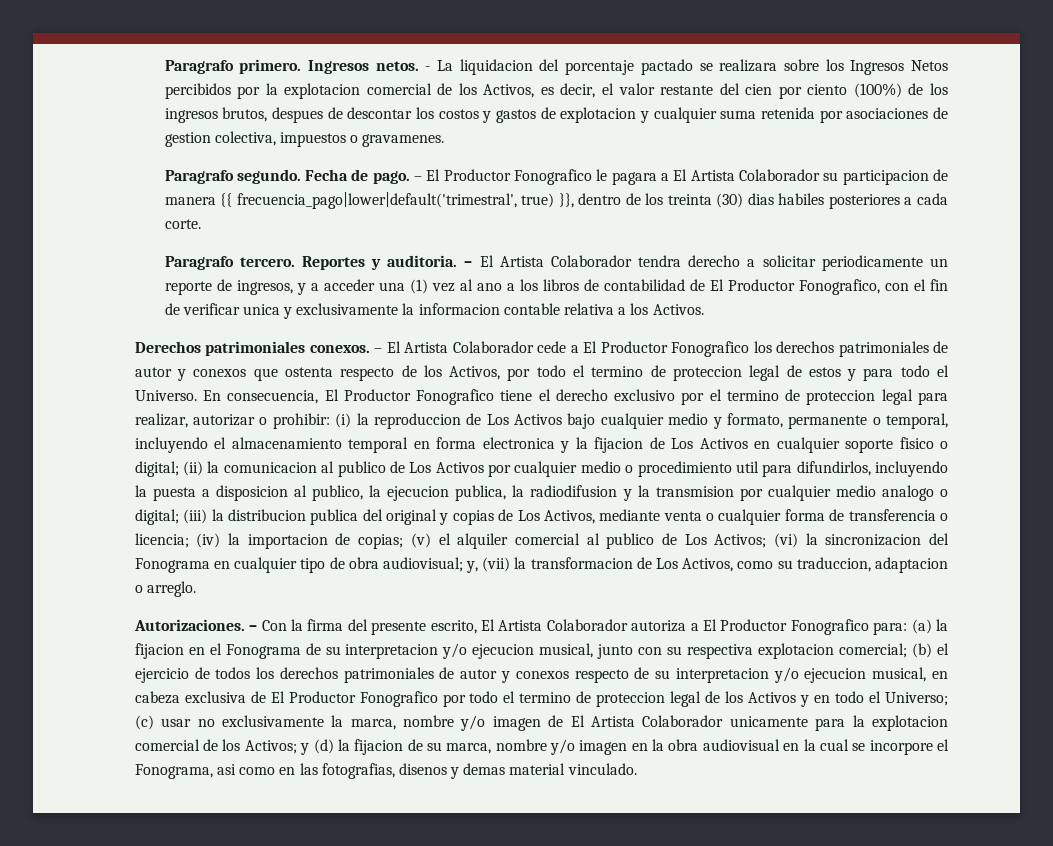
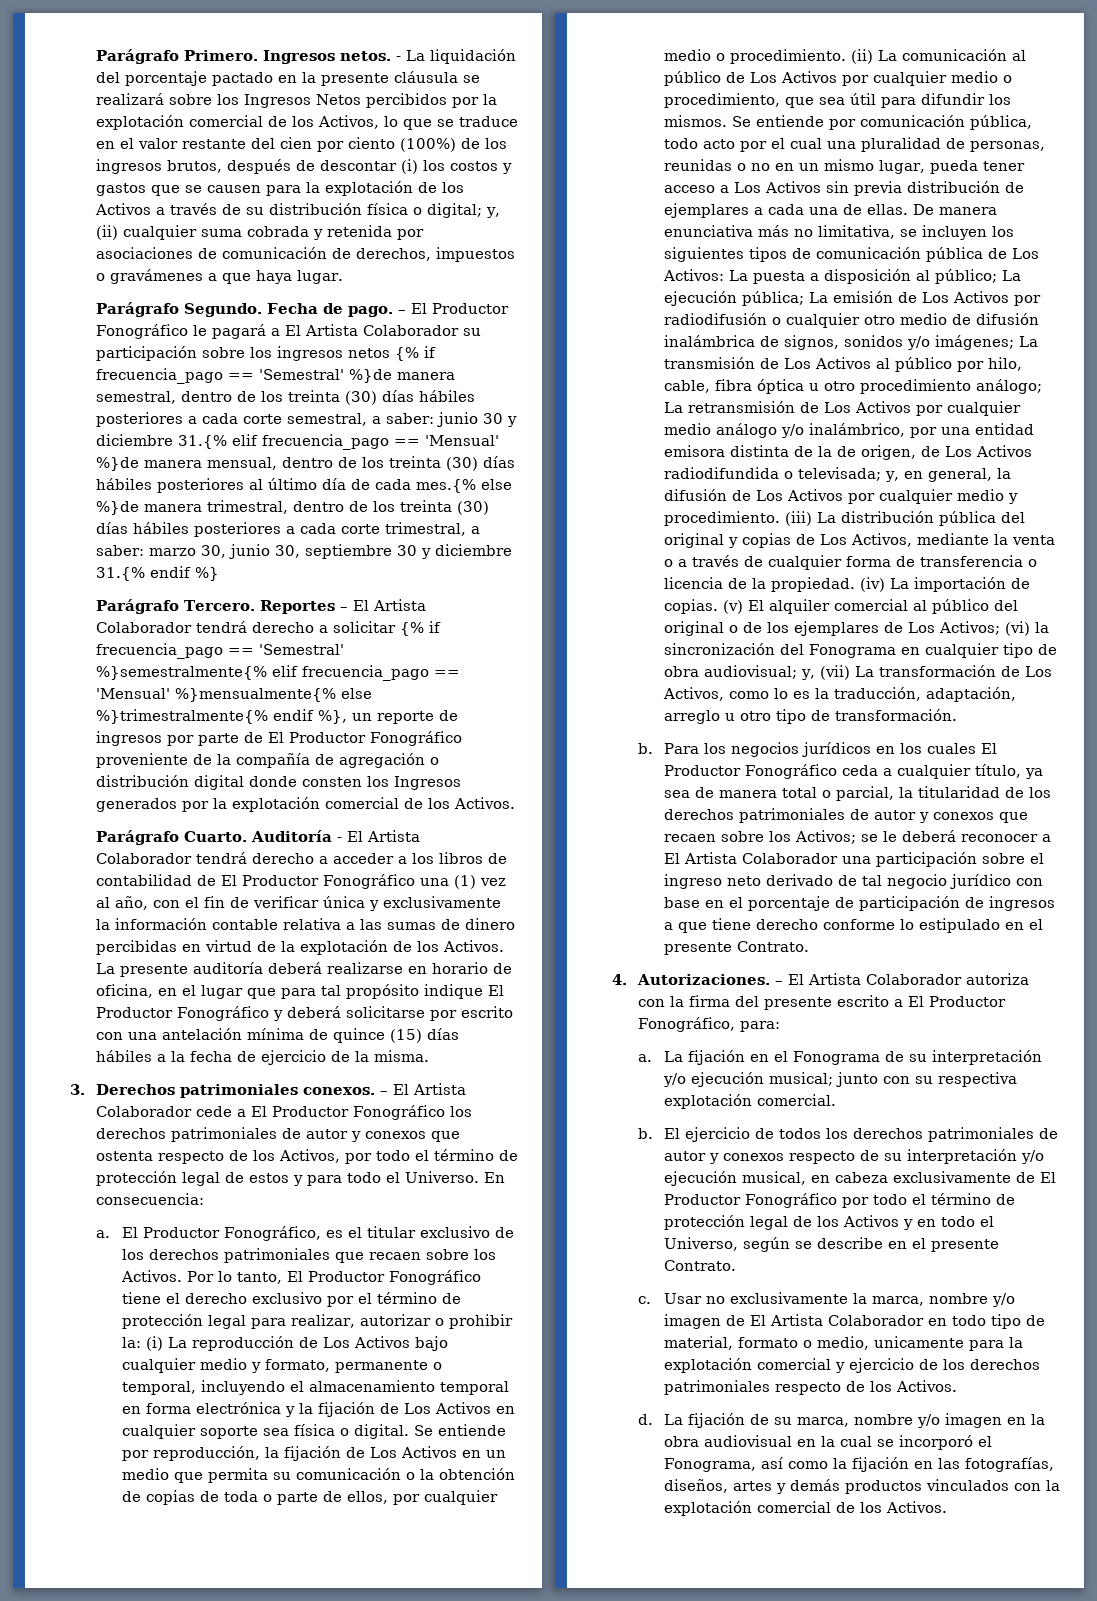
[164,59,302,74] Paragrafo primero. -> [96,49,259,64] Parágrafo Primero.
[459,59,533,75] liquidacion -> [430,49,517,64] liquidación
[699,59,778,72] se realizara -> [278,71,481,86] [96,93,165,105] en la presente cláusula se realizará
[284,83,361,99] explotacion -> [96,115,185,130] explotación
[540,83,596,98] es decir, -> [384,116,519,130] [96,141,116,149] lo que se traduce en
[271,107,323,123] despues -> [227,159,292,174] después
(413, 113) none -> [401,159,419,174] (i)
[540,107,948,123] [164,131,445,147] [164,169,301,184] de explotacion y cualquier suma retenida por asociaciones de gestion colectiva, impuestos o gravamenes. // Paragrafo segundo. -> [151,181,465,196] [95,203,501,218] [96,225,425,240] [96,247,516,262] [96,269,344,284] [96,302,263,317] que se causen para la explotación de los Activos a través de su distribución física o digital; y, (ii) cualquier suma cobrada y retenida por asociaciones de comunicación de derechos, impuestos o gravámenes a que haya lugar. // Parágrafo Segundo.
[514,169,657,185] Fonografico le pagara -> [96,324,267,339] Fonográfico le pagará
[842,169,949,185] [164,192,948,209] [164,219,201,229] [164,255,682,270] participacion de manera {{ frecuencia_pago|lower|default('trimestral', true) }}, dentro de los treinta (30) dias habiles posteriores a cada corte. // Paragrafo tercero. Reportes y auditoria. – El Artista Colaborador tendra -> [96,346,437,361] [96,368,456,384] [96,390,476,405] [96,412,518,427] [96,434,500,450] [96,456,516,471] [96,478,513,493] [96,500,490,515] [96,522,481,537] [96,544,513,559] [96,566,220,581] [96,599,427,614] [96,621,248,633] participación sobre los ingresos netos {% if frecuencia_pago == 'Semestral' %}de manera semestral, dentro de los treinta (30) días hábiles posteriores a cada corte semestral, a saber: junio 30 y diciembre 31.{% elif frecuencia_pago == 'Mensual' %}de manera mensual, dentro de los treinta (30) días hábiles posteriores al último día de cada mes.{% else %}de manera trimestral, dentro de los treinta (30) días hábiles posteriores a cada corte trimestral, a saber: marzo 30, junio 30, septiembre 30 y diciembre 31.{% endif %} // Parágrafo Tercero. Reportes – El Artista Colaborador tendrá
[821,255,948,271] [164,279,502,295] periodicamente un reporte de ingresos, y a acceder una (1) vez al ano -> [400,621,442,636] [96,643,345,659] [96,665,461,681] [96,688,373,702] [96,709,459,724] [96,731,463,746] [96,753,440,768] [96,775,462,790] [96,797,516,812] [96,830,421,845] [96,852,395,864] {% if frecuencia_pago == 'Semestral' %}semestralmente{% elif frecuencia_pago == 'Mensual' %}mensualmente{% else %}trimestralmente{% endif %}, un reporte de ingresos por parte de El Productor Fonográfico proveniente de la compañía de agregación o distribución digital donde consten los Ingresos generados por la explotación comercial de los Activos. // Parágrafo Cuarto. Auditoría - El Artista Colaborador tendrá derecho a acceder
[798,279,880,295] Fonografico, -> [323,874,507,889] [96,896,149,910] Fonográfico una (1) vez al año,
[242,304,280,315] unica -> [323,896,366,908] única
[418,303,500,315] informacion -> [115,918,208,930] información
[630,303,704,315] los Activos. // -> [360,918,516,930] [96,940,505,955] [96,962,513,977] [96,984,505,999] [96,1006,514,1021] [96,1028,460,1043] [96,1050,430,1065] [70,1084,86,1095] las sumas de dinero percibidas en virtud de la explotación de los Activos. La presente auditoría deberá realizarse en horario de oficina, en el lugar que para tal propósito indique El Productor Fonográfico y deberá solicitarse por escrito con una antelación mínima de quince (15) días hábiles a la fecha de ejercicio de la misma. // 3.
[671,341,750,357] Fonografico -> [353,1105,446,1120] Fonográfico
[591,365,742,381] termino de proteccion -> [434,1149,519,1161] [96,1171,178,1186] término de protección
[227,389,495,405] consecuencia, El Productor Fonografico -> [96,1193,205,1205] [96,1226,515,1241] [122,1248,497,1263] [121,1270,482,1285] consecuencia: // a. El Productor Fonográfico, es el titular exclusivo de los derechos patrimoniales que recaen sobre los Activos. Por lo tanto, El Productor Fonográfico
[726,389,876,405] termino de proteccion -> [377,1292,462,1304] [122,1314,204,1329] término de protección
[272,413,461,429] prohibir: (i) la reproduccion -> [449,1314,514,1329] [122,1336,295,1351] prohibir la: (i) La reproducción
[482,437,644,453] electronica y la fijacion -> [196,1402,376,1417] electrónica y la fijación
[899,437,948,449] [134,461,386,477] fisico o digital; (ii) la comunicacion al publico -> [263,1424,507,1439] [122,1446,507,1461] [122,1468,516,1483] [122,1490,499,1505] [664,49,1027,64] [664,71,722,86] sea física o digital. Se entiende por reproducción, la fijación de Los Activos en un medio que permita su comunicación o la obtención de copias de toda o parte de ellos, por cualquier medio o procedimiento. (ii) La comunicación al público
[637,461,948,477] [134,485,948,501] [134,509,359,525] procedimiento util para difundirlos, incluyendo la puesta a disposicion al publico, la ejecucion publica, la radiodifusion y la transmision por cualquier medio analogo o digital; (iii) la distribucion publica -> [664,93,1012,108] [664,115,1033,130] [664,137,1046,152] [664,159,1026,174] [664,181,1025,196] [664,203,998,218] [664,225,1015,240] [664,247,1040,262] [663,269,1022,284] [664,291,1042,306] [664,313,1040,328] [664,335,1039,350] [664,357,1023,372] [664,379,1043,394] [664,401,1022,416] [664,423,1035,438] [664,445,1033,460] [664,467,1012,482] [664,489,1019,504] [664,511,997,526] procedimiento, que sea útil para difundir los mismos. Se entiende por comunicación pública, todo acto por el cual una pluralidad de personas, reunidas o no en un mismo lugar, pueda tener acceso a Los Activos sin previa distribución de ejemplares a cada una de ellas. De manera enunciativa más no limitativa, se incluyen los siguientes tipos de comunicación pública de Los Activos: La puesta a disposición al público; La ejecución pública; La emisión de Los Activos por radiodifusión o cualquier otro medio de difusión inalámbrica de signos, sonidos y/o imágenes; La transmisión de Los Activos al público por hilo, cable, fibra óptica u otro procedimiento análogo; La retransmisión de Los Activos por cualquier medio análogo y/o inalámbrico, por una entidad emisora distinta de la de origen, de Los Activos radiodifundida o televisada; y, en general, la difusión de Los Activos por cualquier medio y procedimiento. (iii) La distribución pública
(661, 515) none -> [994,534,1009,545] la
(715, 517) none -> [678,555,764,567] a través de
[134,533,655,549] licencia; (iv) la importacion de copias; (v) el alquiler comercial al publico -> [664,577,1031,592] [664,599,1019,614] [664,621,880,636] licencia de la propiedad. (iv) La importación de copias. (v) El alquiler comercial al público del original o de los ejemplares
[825,534,922,546] sincronizacion -> [664,643,776,655] sincronización
[514,557,633,569] la transformacion -> [855,665,997,677] La transformación
[777,557,948,573] [134,581,196,597] [133,619,869,635] su traduccion, adaptacion o arreglo. // Autorizaciones. – Con la firma del presente escrito, El Artista Colaborador autoriza a El Productor Fonografico -> [774,687,1017,702] [664,709,958,724] [638,742,998,757] [664,764,1044,779] [664,786,1052,801] [664,808,1029,823] [664,830,1052,844] [664,852,1045,867] [664,874,1044,889] [664,896,1056,911] [664,918,1044,933] [664,941,810,955] [612,973,1030,985] [638,995,1007,1010] [638,1017,736,1032] lo es la traducción, adaptación, arreglo u otro tipo de transformación. // b. Para los negocios jurídicos en los cuales El Productor Fonográfico ceda a cualquier título, ya sea de manera total o parcial, la titularidad de los derechos patrimoniales de autor y conexos que recaen sobre los Activos; se le deberá reconocer a El Artista Colaborador una participación sobre el ingreso neto derivado de tal negocio jurídico con base en el porcentaje de participación de ingresos a que tiene derecho conforme lo estipulado en el presente Contrato. // 4. Autorizaciones. – El Artista Colaborador autoriza con la firma del presente escrito a El Productor Fonográfico,
[911,619,949,634] [134,643,184,659] (a) la fijacion -> [638,1050,746,1065] // a. La fijación
[345,643,949,659] interpretacion y/o ejecucion musical, junto con su respectiva explotacion comercial; (b) el -> [932,1050,1043,1065] [663,1072,1018,1087] [664,1094,837,1109] [638,1128,681,1139] interpretación y/o ejecución musical; junto con su respectiva explotación comercial. // b. El
[675,667,867,683] interpretacion y/o ejecucion -> [907,1149,1045,1164] [664,1171,738,1186] interpretación y/o ejecución
[184,691,666,707] exclusiva de El Productor Fonografico por todo el termino de proteccion -> [893,1171,1057,1183] [664,1193,1016,1208] [664,1215,746,1230] exclusivamente de El Productor Fonográfico por todo el término de protección
[884,692,948,706] [134,715,192,730] Universo; (c) usar -> [664,1237,1000,1252] [664,1260,737,1271] [638,1293,703,1304] Universo, según se describe en el presente Contrato. // c. Usar
[729,715,949,731] [134,739,404,755] unicamente para la explotacion comercial de los Activos; y (d) la fijacion -> [928,1314,1046,1329] [664,1336,1024,1351] [664,1358,1041,1373] [664,1380,958,1395] [638,1413,746,1428] en todo tipo de material, formato o medio, unicamente para la explotación comercial y ejercicio de los derechos patrimoniales respecto de los Activos. // d. La fijación
[869,740,933,755] incorpore -> [899,1435,974,1450] incorporó
[216,763,637,779] asi como en las fotografias, disenos y demas material vinculado. -> [761,1457,1055,1472] [664,1479,1061,1494] [664,1501,948,1516] así como la fijación en las fotografías, diseños, artes y demás productos vinculados con la explotación comercial de los Activos.

